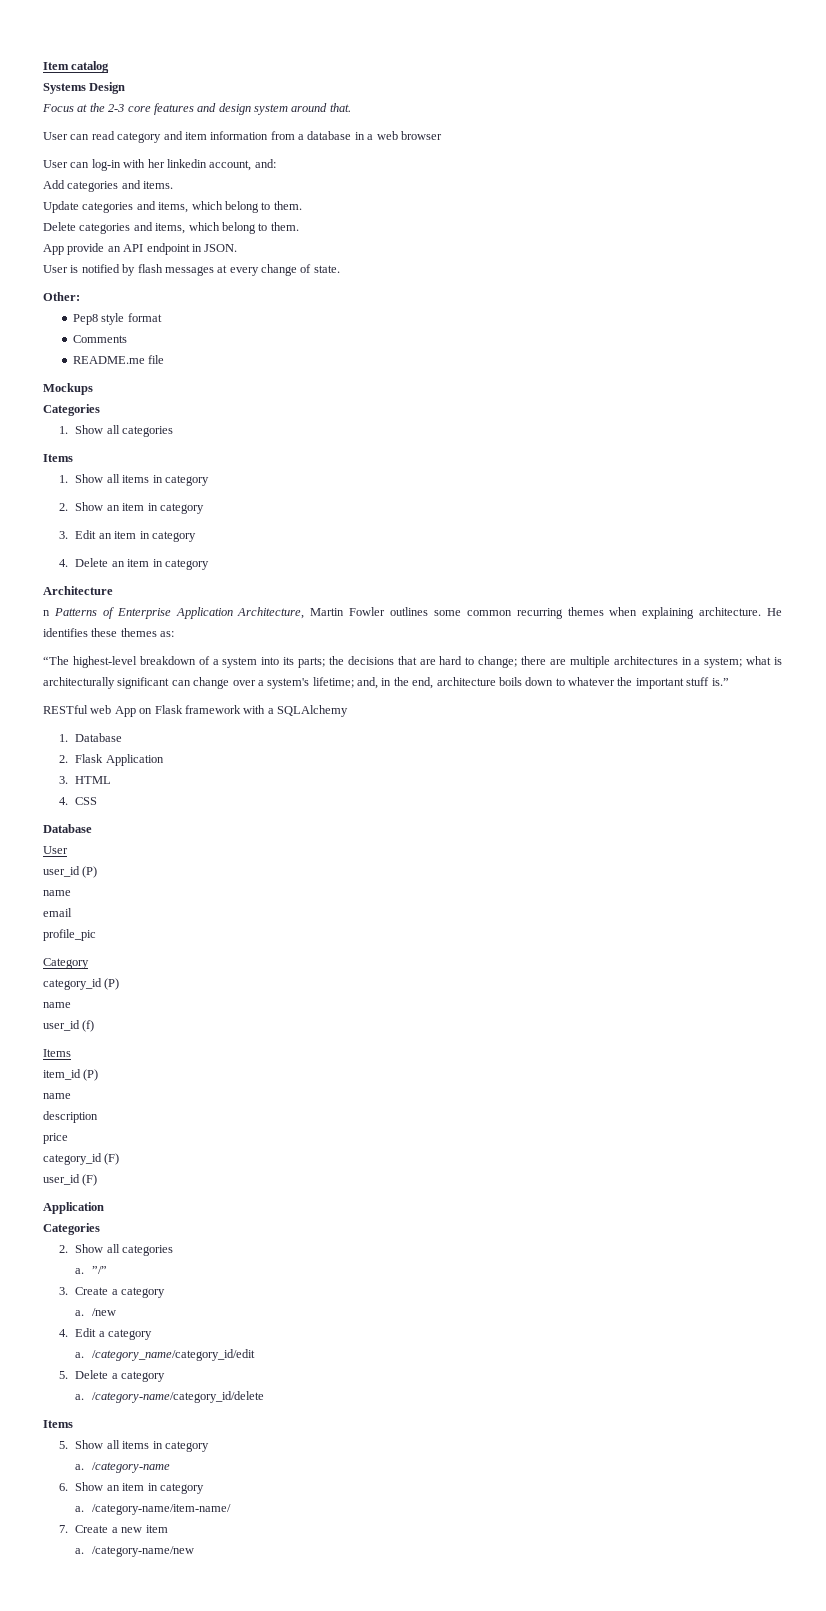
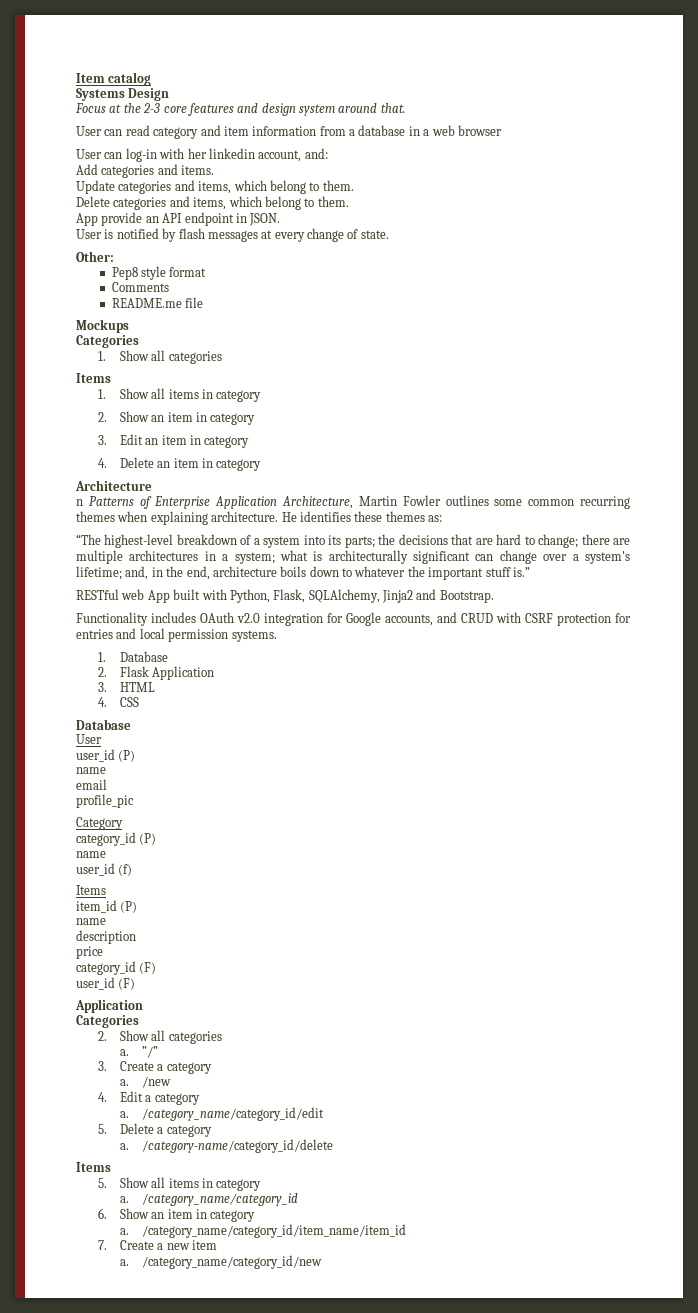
[139,705,348,717] on Flask framework with a SQLAlchemy -> [173,589,494,603] [76,612,631,626] [76,628,277,642] built with Python, Flask, SQLAlchemy, Jinja2 and Bootstrap. // Functionality includes OAuth v2.0 integration for Google accounts, and CRUD with CSRF protection for entries and local permission systems.
[91,1462,170,1473] /category-name -> [141,1193,298,1206] /category_name/category_id
[91,1504,231,1515] /category-name/item-name/ -> [141,1224,406,1238] /category_name/category_id/item_name/item_id
[91,1546,194,1557] /category-name/new -> [141,1255,322,1269] /category_name/category_id/new

